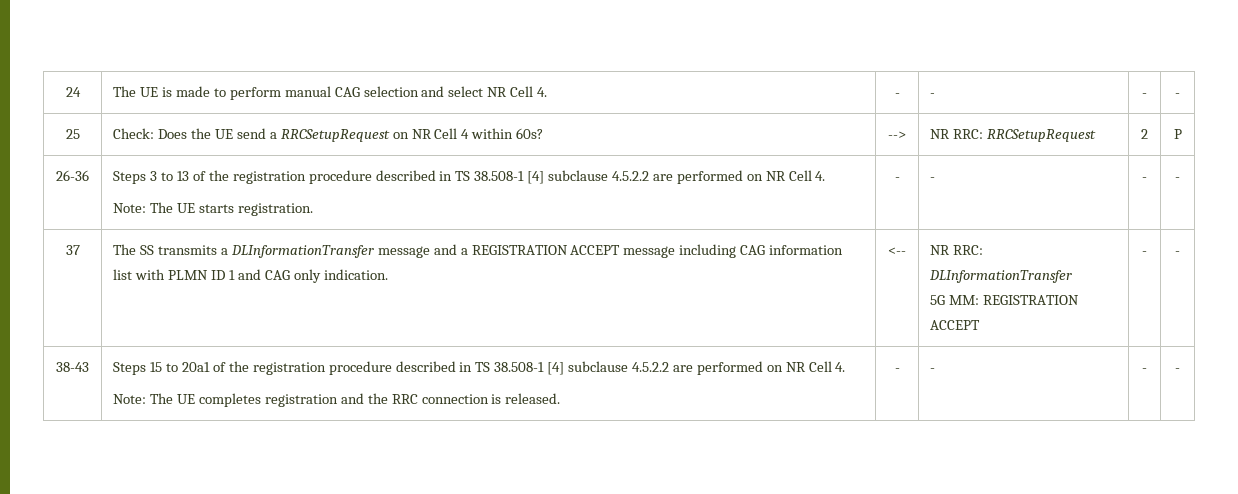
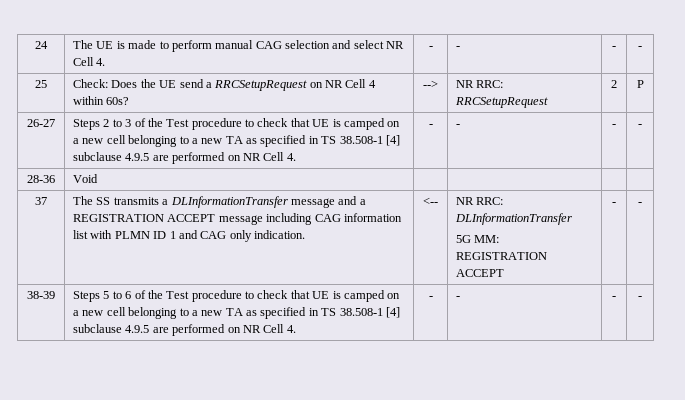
[56,170,89,181] [113,170,826,184] [113,202,313,216] [894,177,900,181] [930,177,936,181] [1142,177,1147,181] [1175,177,1180,181] 26-36 | Steps 3 to 13 of the registration procedure described in TS 38.508-1 [4] subclause 4.5.2.2 are performed on NR Cell 4. // Note: The UE starts registration. | - | - | - | - -> [27,119,55,127] [73,118,401,130] [73,135,400,147] [73,152,296,164] [428,124,433,127] [456,124,461,127] [612,124,616,127] [638,124,642,127] [27,175,55,183] [73,174,99,183] 26-27 | Steps 2 to 3 of the Test procedure to check that UE is camped on a new cell belonging to a new TA as specified in TS 38.508-1 [4] subclause 4.9.5 are performed on NR Cell 4. | - | - | - | - // 28-36 | Void | | | |
[56,362,89,372] [113,361,846,375] [113,393,561,407] 38-43 | Steps 15 to 20a1 of the registration procedure described in TS 38.508-1 [4] subclause 4.5.2.2 are performed on NR Cell 4. // Note: The UE completes registration and the RRC connection is released. -> [27,291,55,299] [73,290,401,302] [73,307,400,319] [73,324,296,336] 38-39 | Steps 5 to 6 of the Test procedure to check that UE is camped on a new cell belonging to a new TA as specified in TS 38.508-1 [4] subclause 4.9.5 are performed on NR Cell 4.

